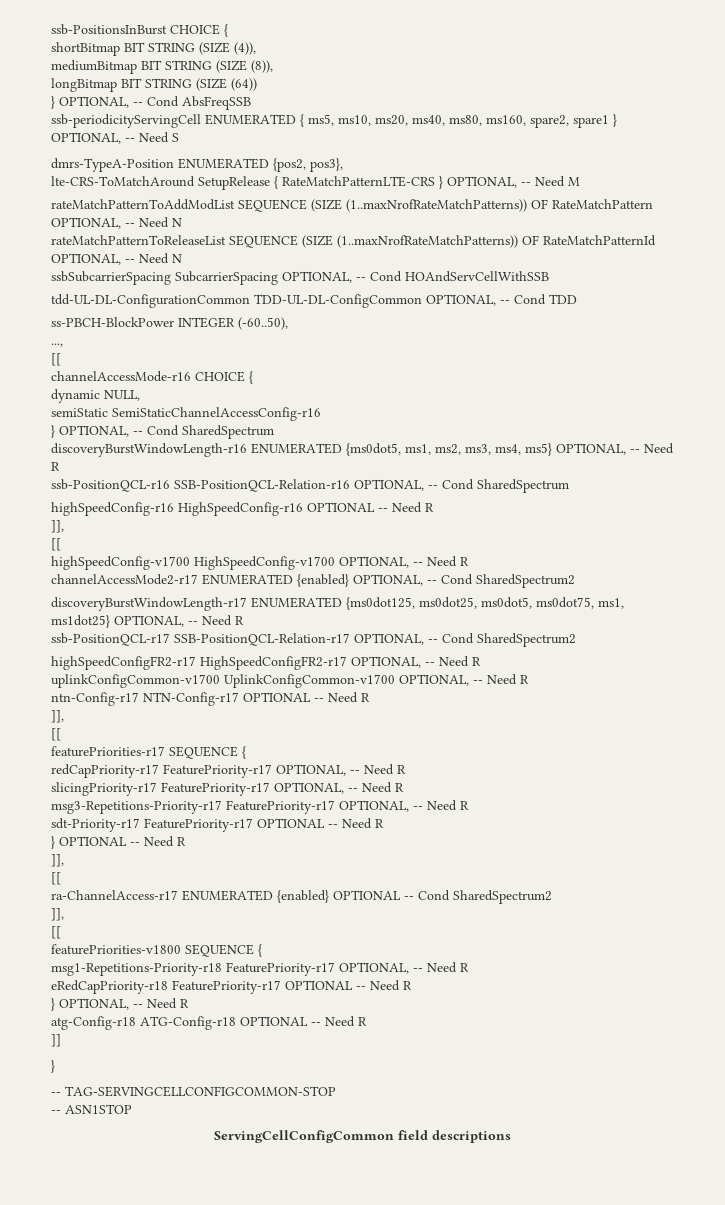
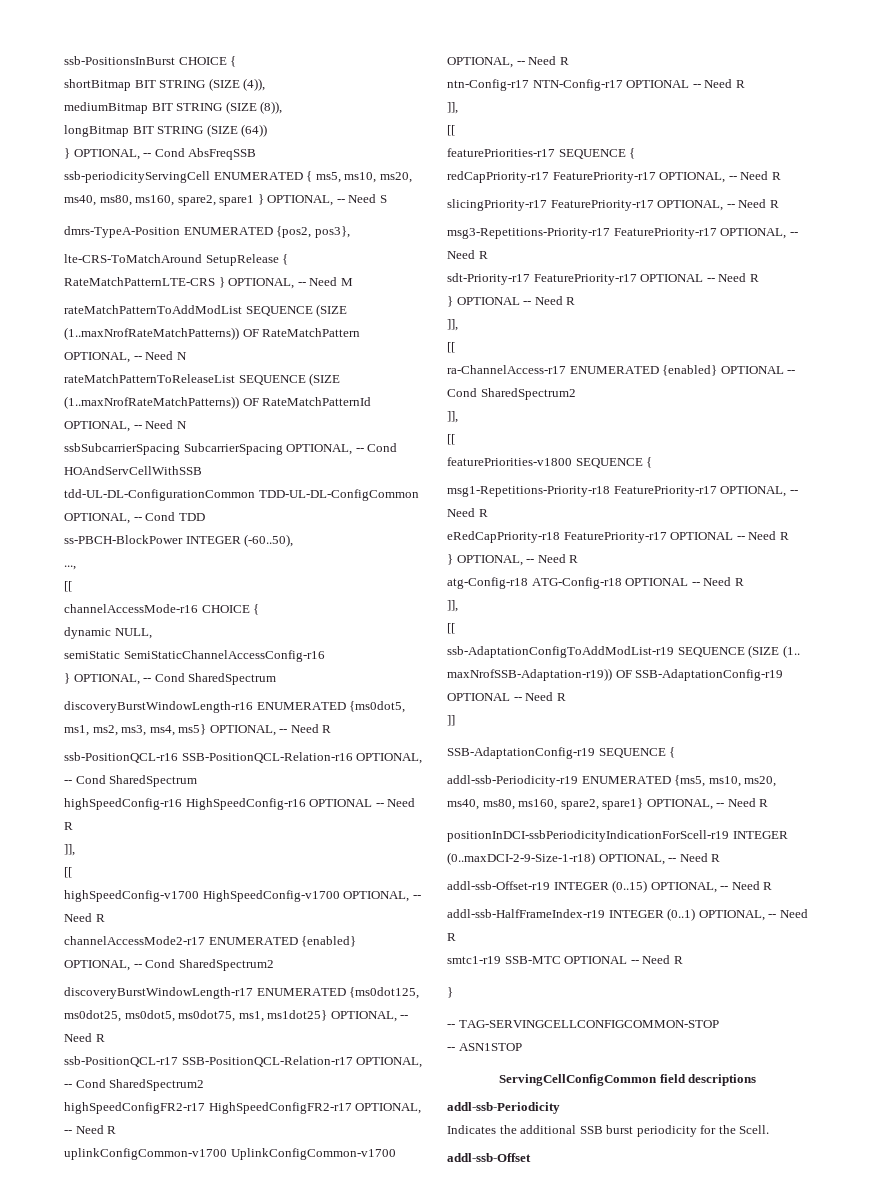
[51,1034,61,1047] ]] -> [447,600,458,612] [447,623,455,634] [447,645,800,658] [447,668,784,681] [447,692,566,701] [447,715,455,726] [447,747,676,759] [447,775,777,787] [447,798,769,810] [447,830,788,842] [447,852,721,865] [447,880,773,893] [447,908,808,921] [447,933,456,941] [447,955,683,964] ]], // [[ // ssb-AdaptationConfigToAddModList-r19 SEQUENCE (SIZE (1.. maxNrofSSB-Adaptation-r19)) OF SSB-AdaptationConfig-r19 OPTIONAL -- Need R // ]] // SSB-AdaptationConfig-r19 SEQUENCE { // addl-ssb-Periodicity-r19 ENUMERATED {ms5, ms10, ms20, ms40, ms80, ms160, spare2, spare1} OPTIONAL, -- Need R // positionInDCI-ssbPeriodicityIndicationForScell-r19 INTEGER (0..maxDCI-2-9-Size-1-r18) OPTIONAL, -- Need R // addl-ssb-Offset-r19 INTEGER (0..15) OPTIONAL, -- Need R // addl-ssb-HalfFrameIndex-r19 INTEGER (0..1) OPTIONAL, -- Need R // smtc1-r19 SSB-MTC OPTIONAL -- Need R
(511, 1136) none -> [447,1102,560,1114] [447,1125,770,1137] [447,1153,531,1162] // addl-ssb-Periodicity // Indicates the additional SSB burst periodicity for the Scell. // addl-ssb-Offset

